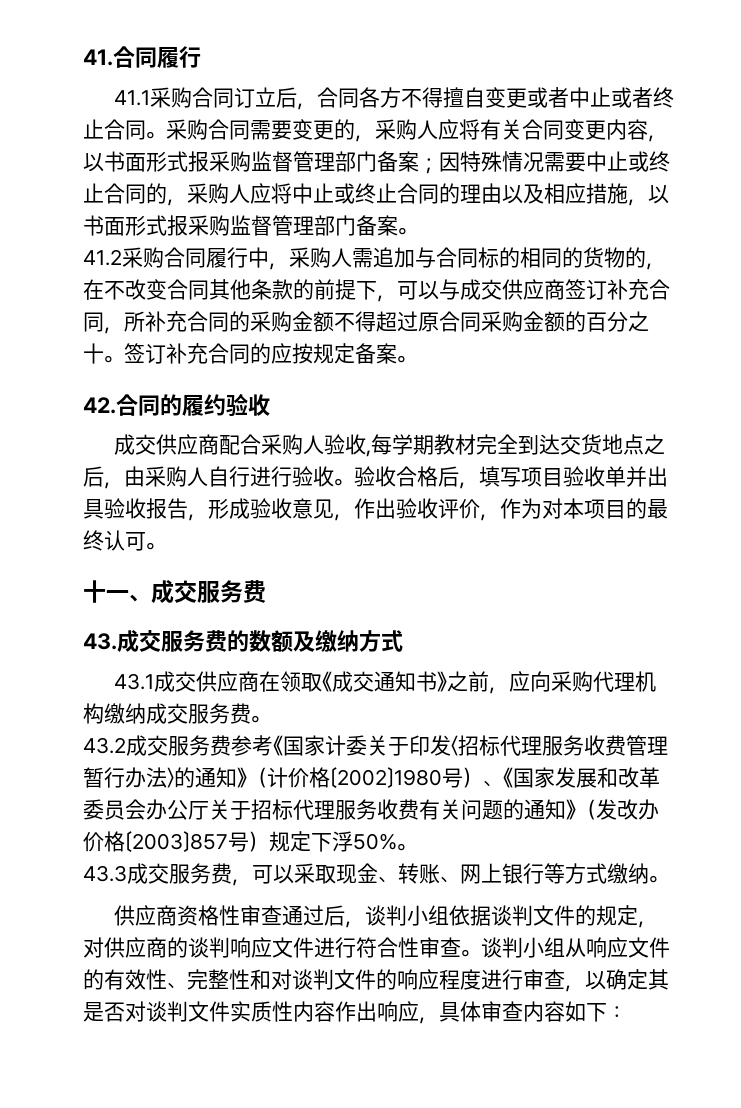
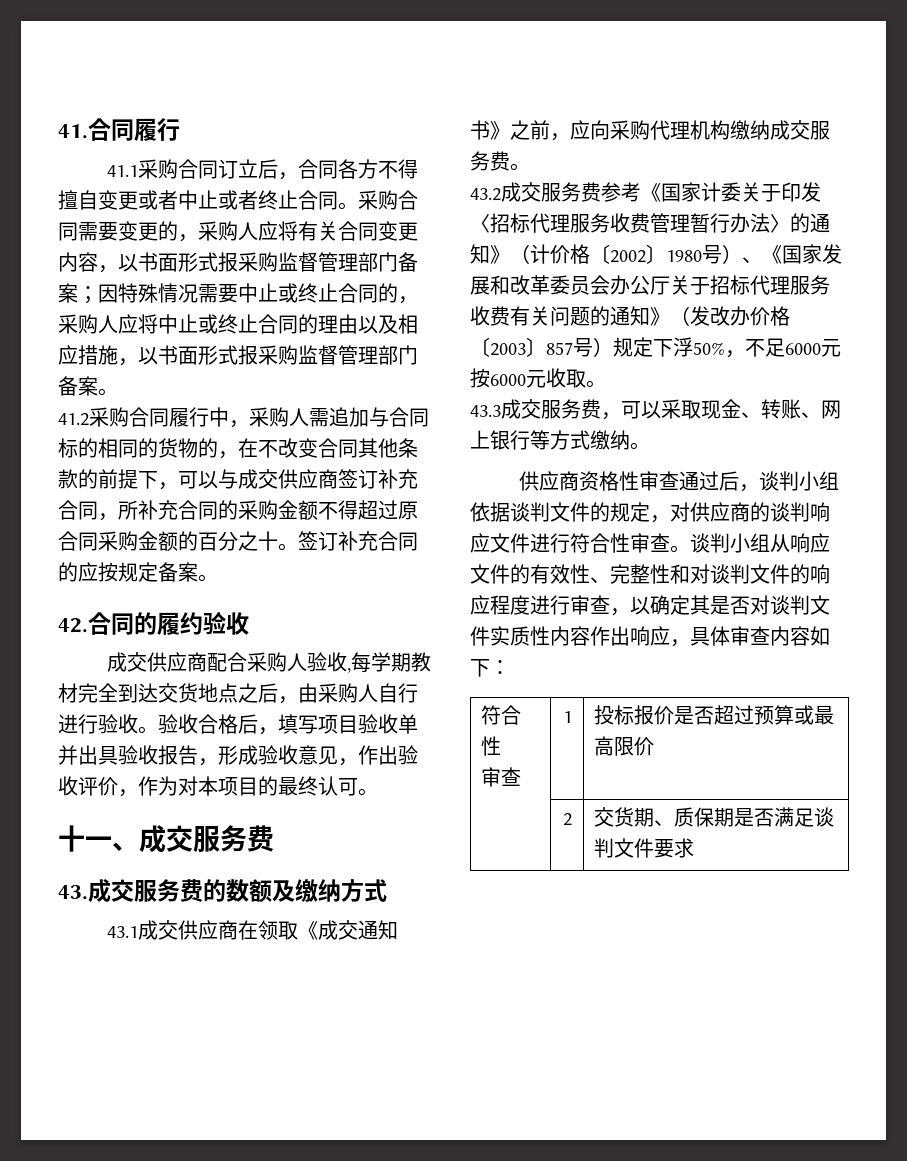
(397, 841) none -> [725,338,841,358] [470,368,586,388] ，不足6000元按6000元收取
(627, 1012) none -> [481,705,522,725] [481,736,502,756] [481,767,522,787] [562,711,572,723] [594,705,835,725] [594,736,655,756] [562,813,572,826] [594,807,835,827] [594,838,695,858] // 符合性 // 审查 | 1 | 投标报价是否超过预算或最高限价 // | 2 | 交货期、质保期是否满足谈判文件要求

